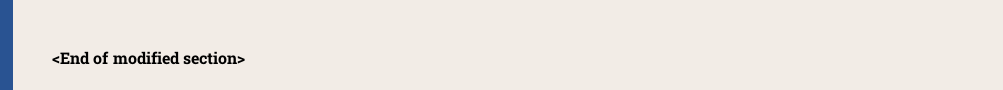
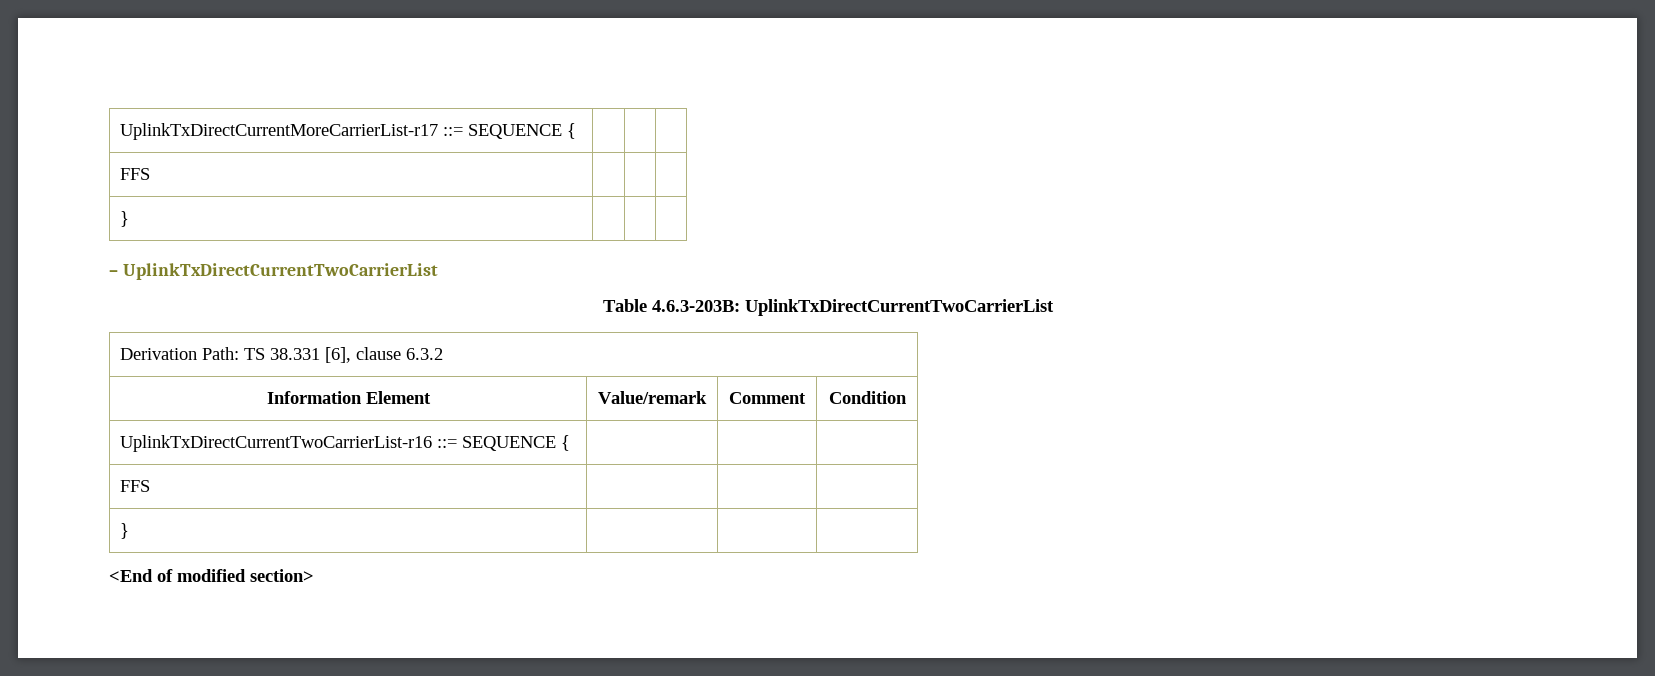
(52, 58) none -> [120,123,577,140] [120,168,151,180] [120,211,130,227] [109,263,438,280] [602,299,1054,316] [120,347,444,363] [266,391,431,404] [598,391,707,404] [729,392,806,404] [828,391,907,404] [120,435,571,452] [120,480,151,492] [120,523,130,539] UplinkTxDirectCurrentMoreCarrierList-r17 ::= SEQUENCE { | | | // FFS | | | // } | | | // – UplinkTxDirectCurrentTwoCarrierList // Table 4.6.3-203B: UplinkTxDirectCurrentTwoCarrierList // Derivation Path: TS 38.331 [6], clause 6.3.2 // Information Element | Value/remark | Comment | Condition // UplinkTxDirectCurrentTwoCarrierList-r16 ::= SEQUENCE { | | | // FFS | | | // } | | | //

